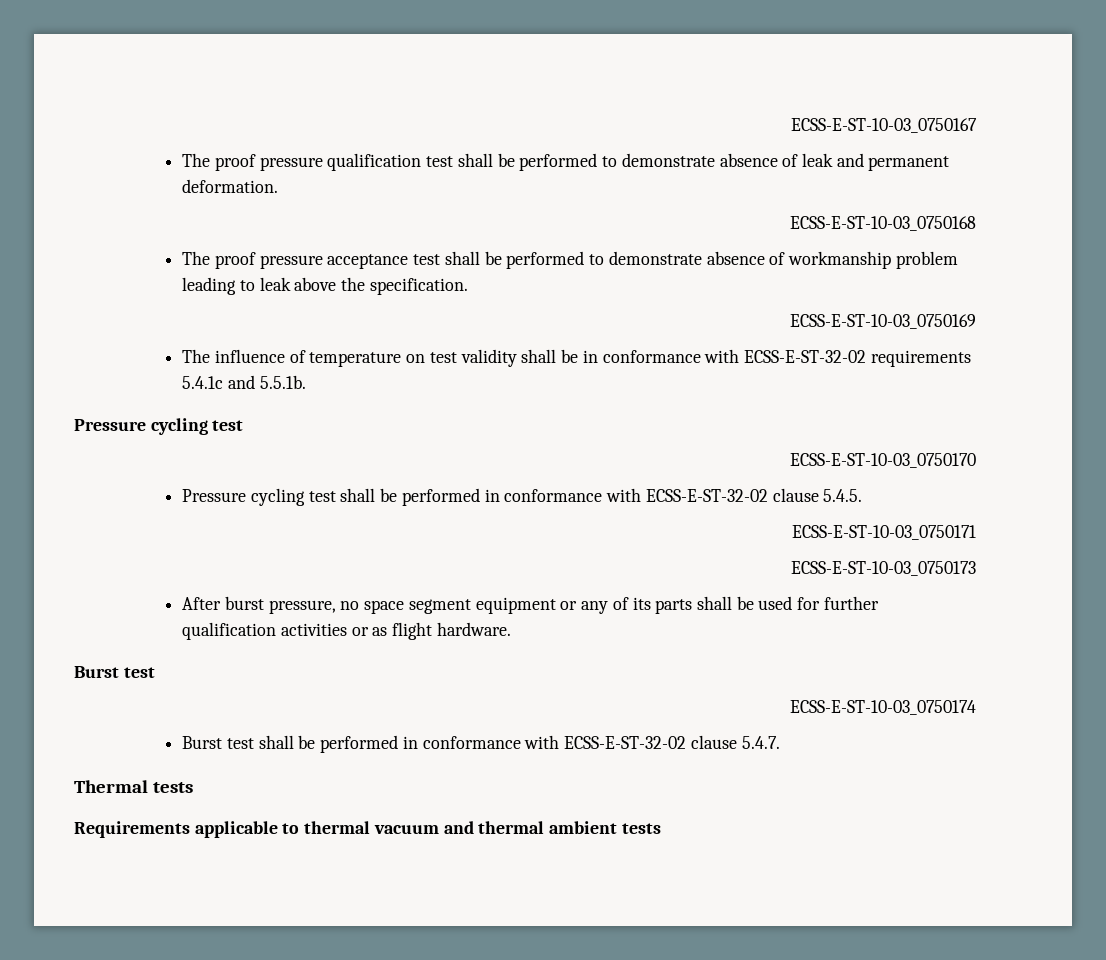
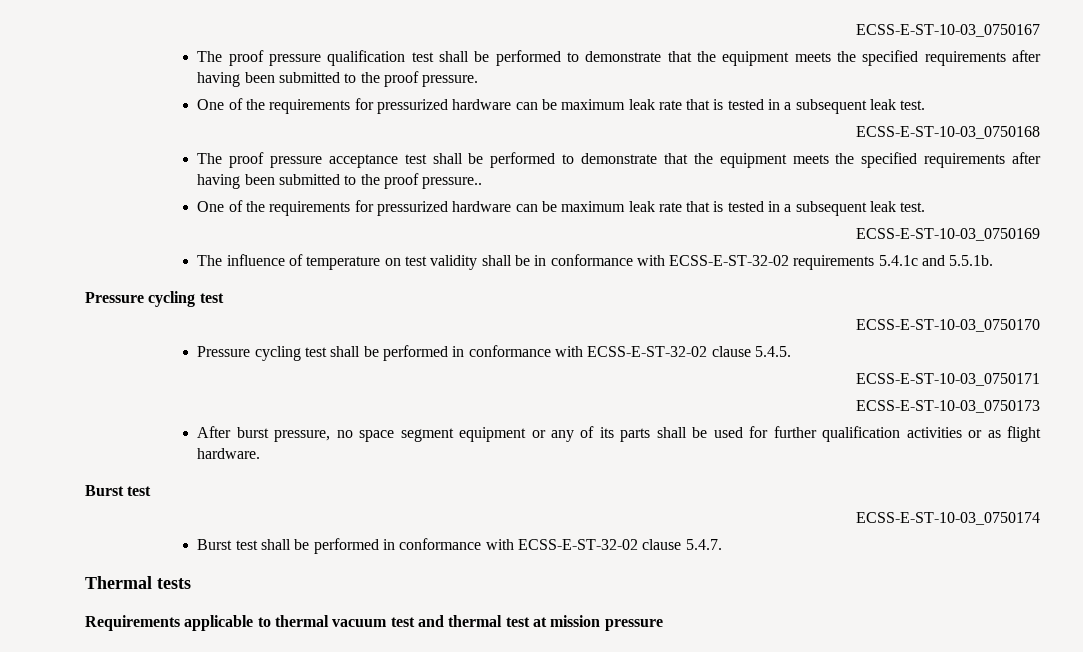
[719,153,950,171] [182,179,279,193] absence of leak and permanent deformation. -> [667,50,1041,66] [197,71,479,87] [197,98,926,114] that the equipment meets the specified requirements after having been submitted to the proof pressure. // One of the requirements for pressurized hardware can be maximum leak rate that is tested in a subsequent leak test.
[706,251,958,269] [182,277,468,295] absence of workmanship problem leading to leak above the specification. -> [663,152,1041,168] [197,173,483,189] [197,200,926,216] that the equipment meets the specified requirements after having been submitted to the proof pressure.. // One of the requirements for pressurized hardware can be maximum leak rate that is tested in a subsequent leak test.
(439, 829) none -> [390,617,415,627] test
[549,821,661,834] ambient tests -> [505,615,663,631] test at mission pressure

